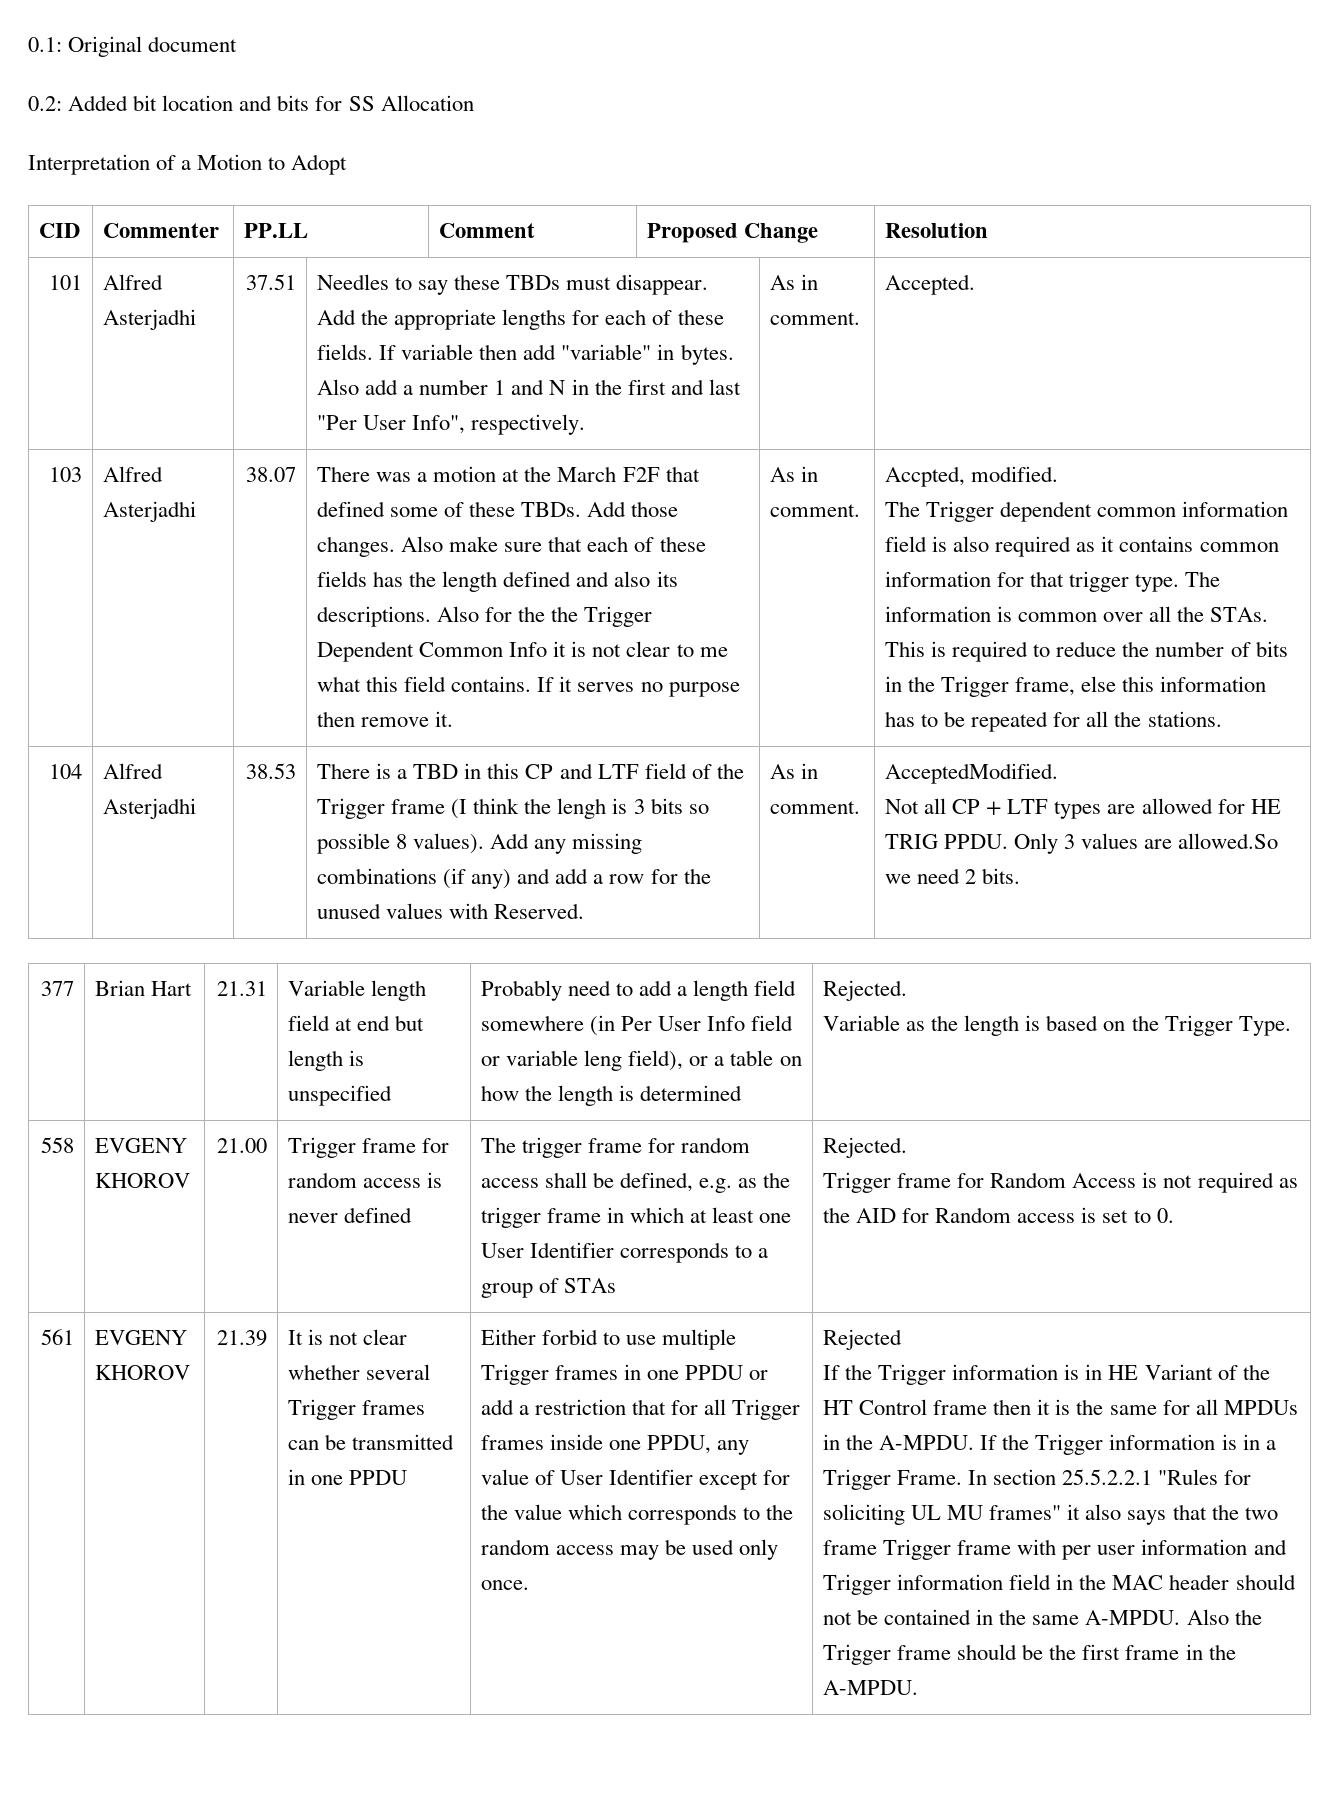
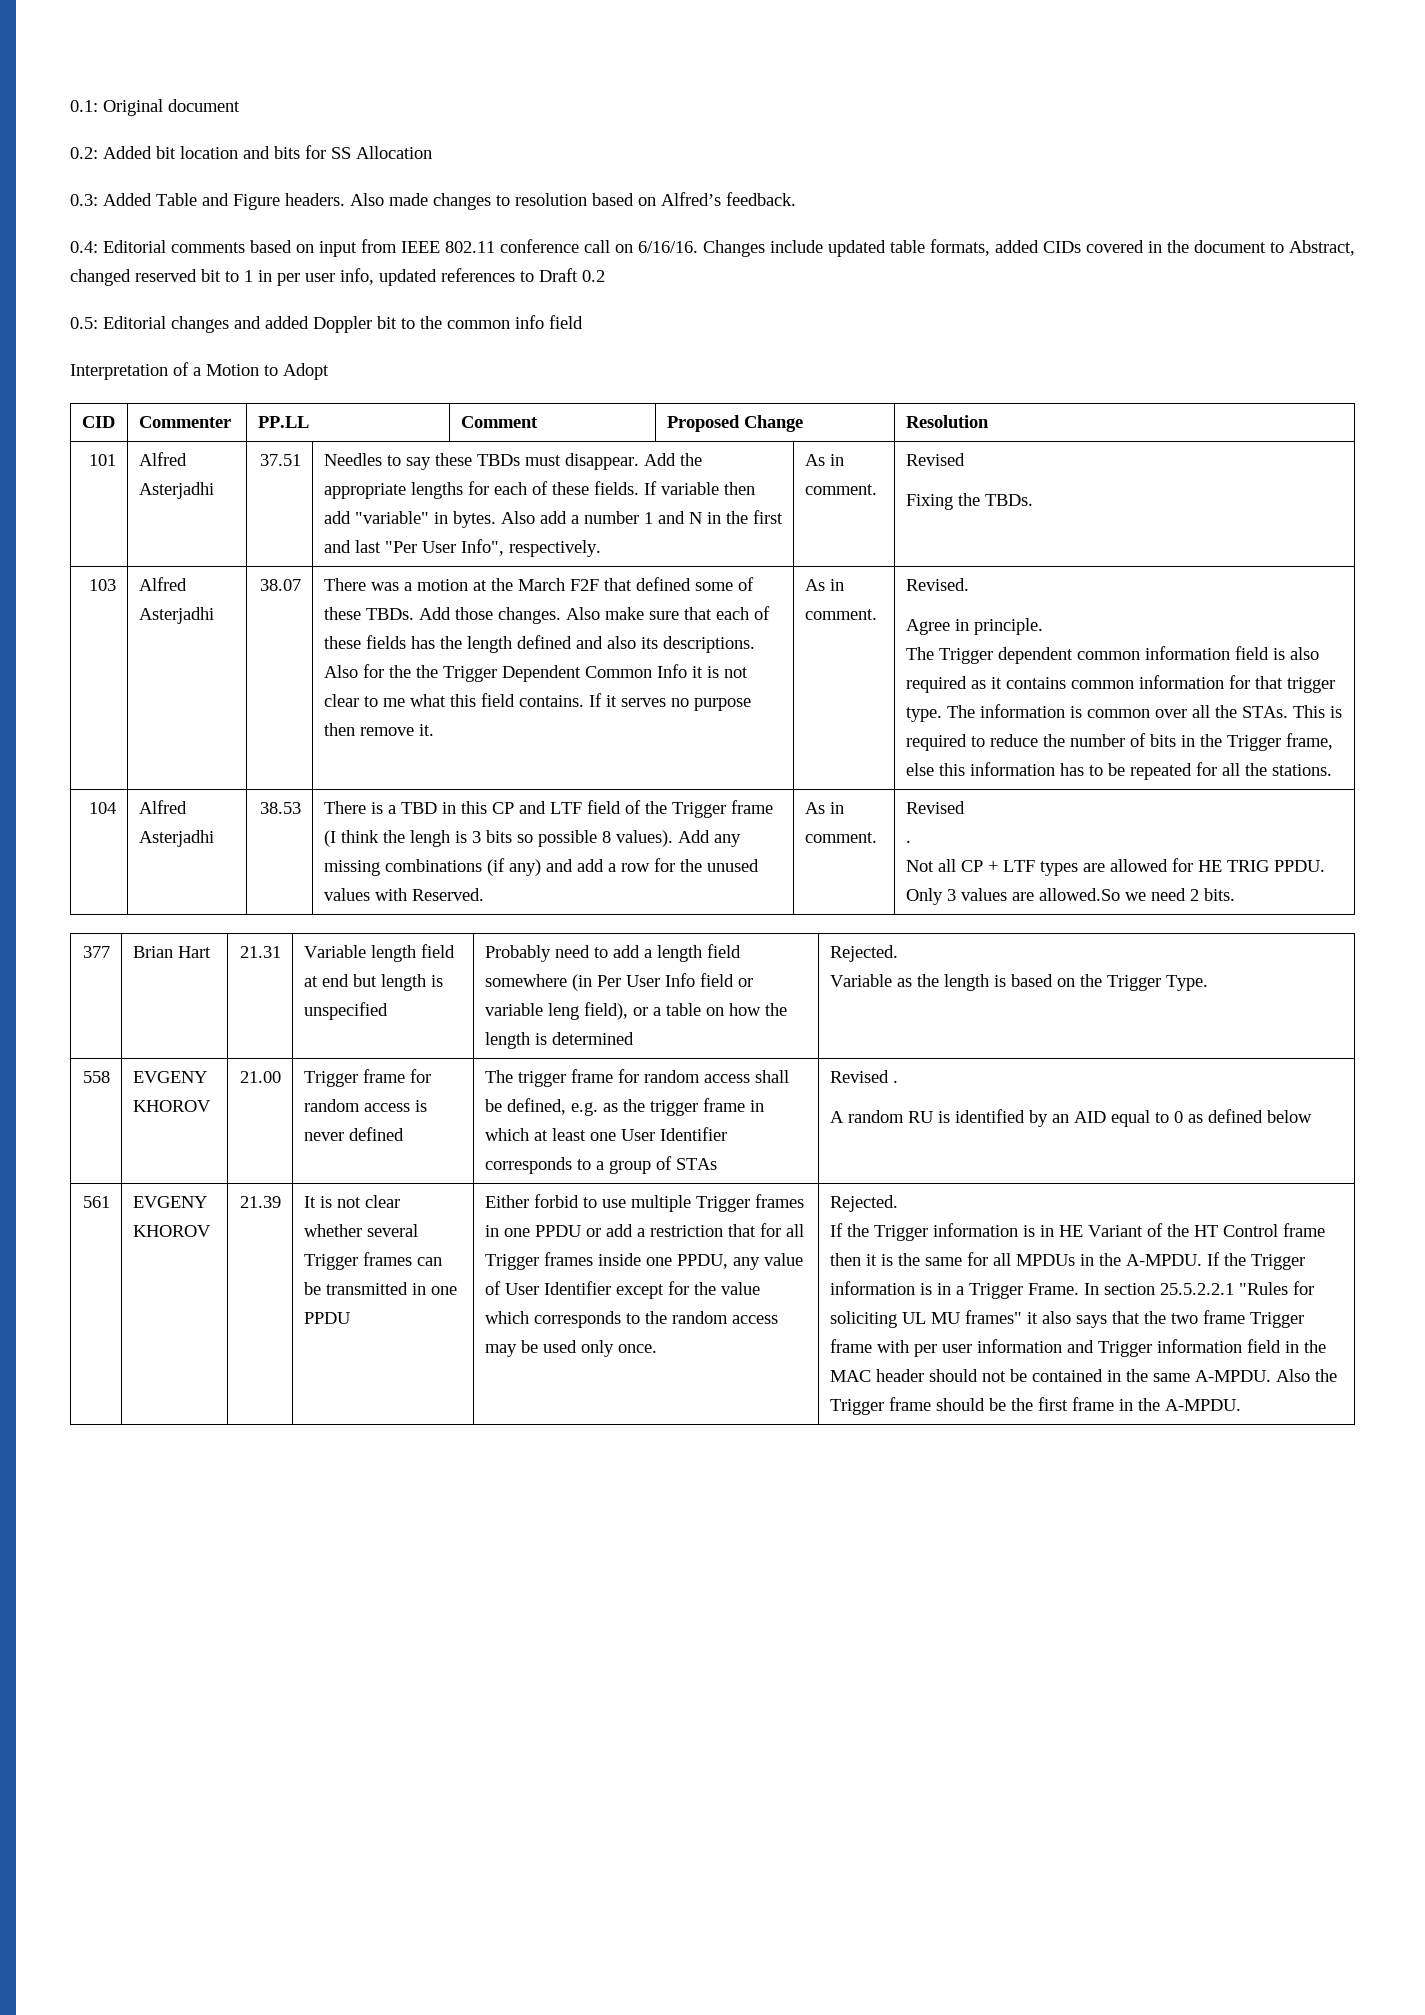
(474, 103) none -> [70,192,796,210] [70,239,1355,257] [70,268,605,286] [70,315,583,333] // 0.3: Added Table and Figure headers. Also made changes to resolution based on Alfred’s feedback. // 0.4: Editorial comments based on input from IEEE 802.11 conference call on 6/16/16. Changes include updated table formats, added CIDs covered in the document to Abstract, changed reserved bit to 1 in per user info, updated references to Draft 0.2 // 0.5: Editorial changes and added Doppler bit to the common info field
[885,274,976,295] Accepted. -> [905,453,965,466] [905,493,1033,510] Revised // Fixing the TBDs.
[885,466,1059,487] Accpted, modified. -> [905,578,969,591] [905,618,1043,635] Revised. // Agree in principle.
[885,763,1059,784] AcceptedModified. -> [905,801,965,814] [905,840,911,843] Revised // .
[823,1137,908,1158] [823,1172,1298,1193] [823,1207,1174,1223] Rejected. // Trigger frame for Random Access is not required as the AID for Random access is set to 0. -> [829,1070,898,1083] [829,1109,1312,1127] Revised . // A random RU is identified by an AID equal to 0 as defined below
[823,1329,903,1350] Rejected -> [829,1195,898,1212] Rejected.

